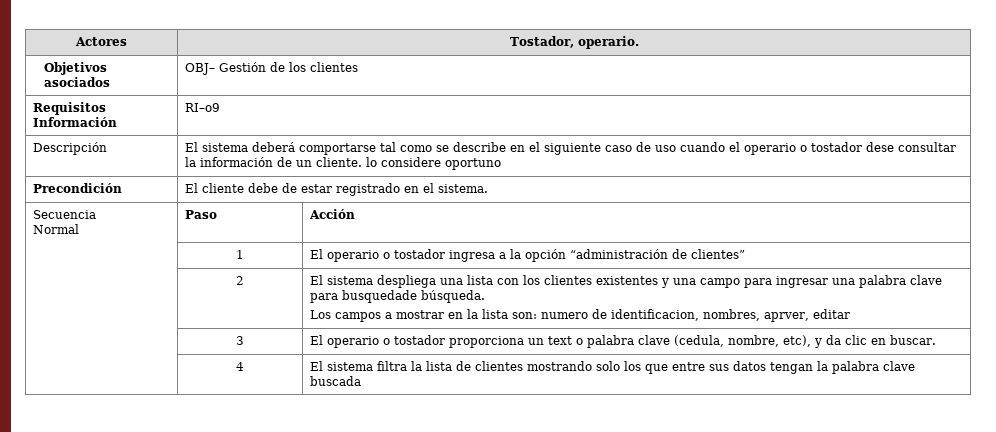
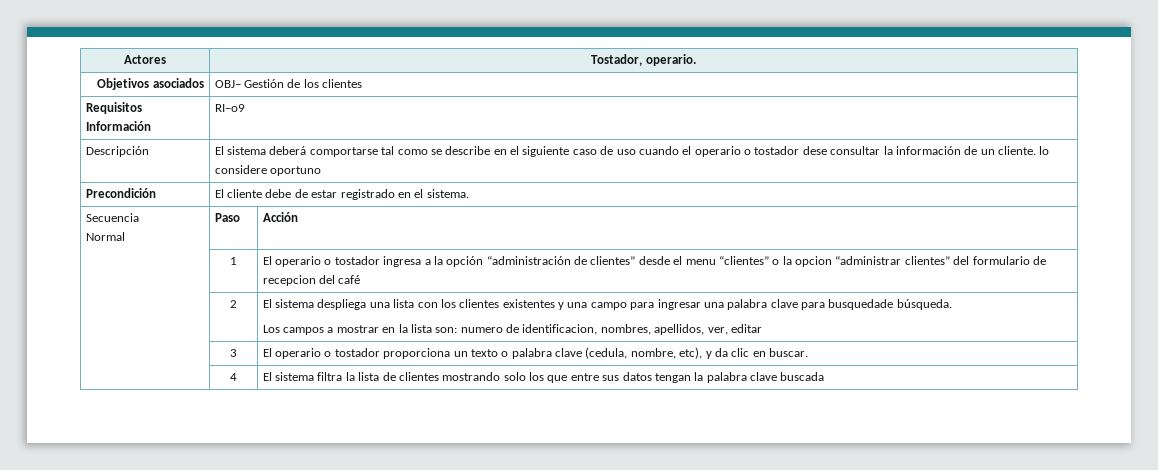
(745, 254) none -> [638,256,1046,267] [262,275,361,286] desde el menu “clientes” o la opcion “administrar clientes” del formulario de recepcion del café
[763,312,809,322] aprver, -> [654,324,728,335] apellidos, ver,
[547,336,572,345] text -> [470,349,498,357] texto

